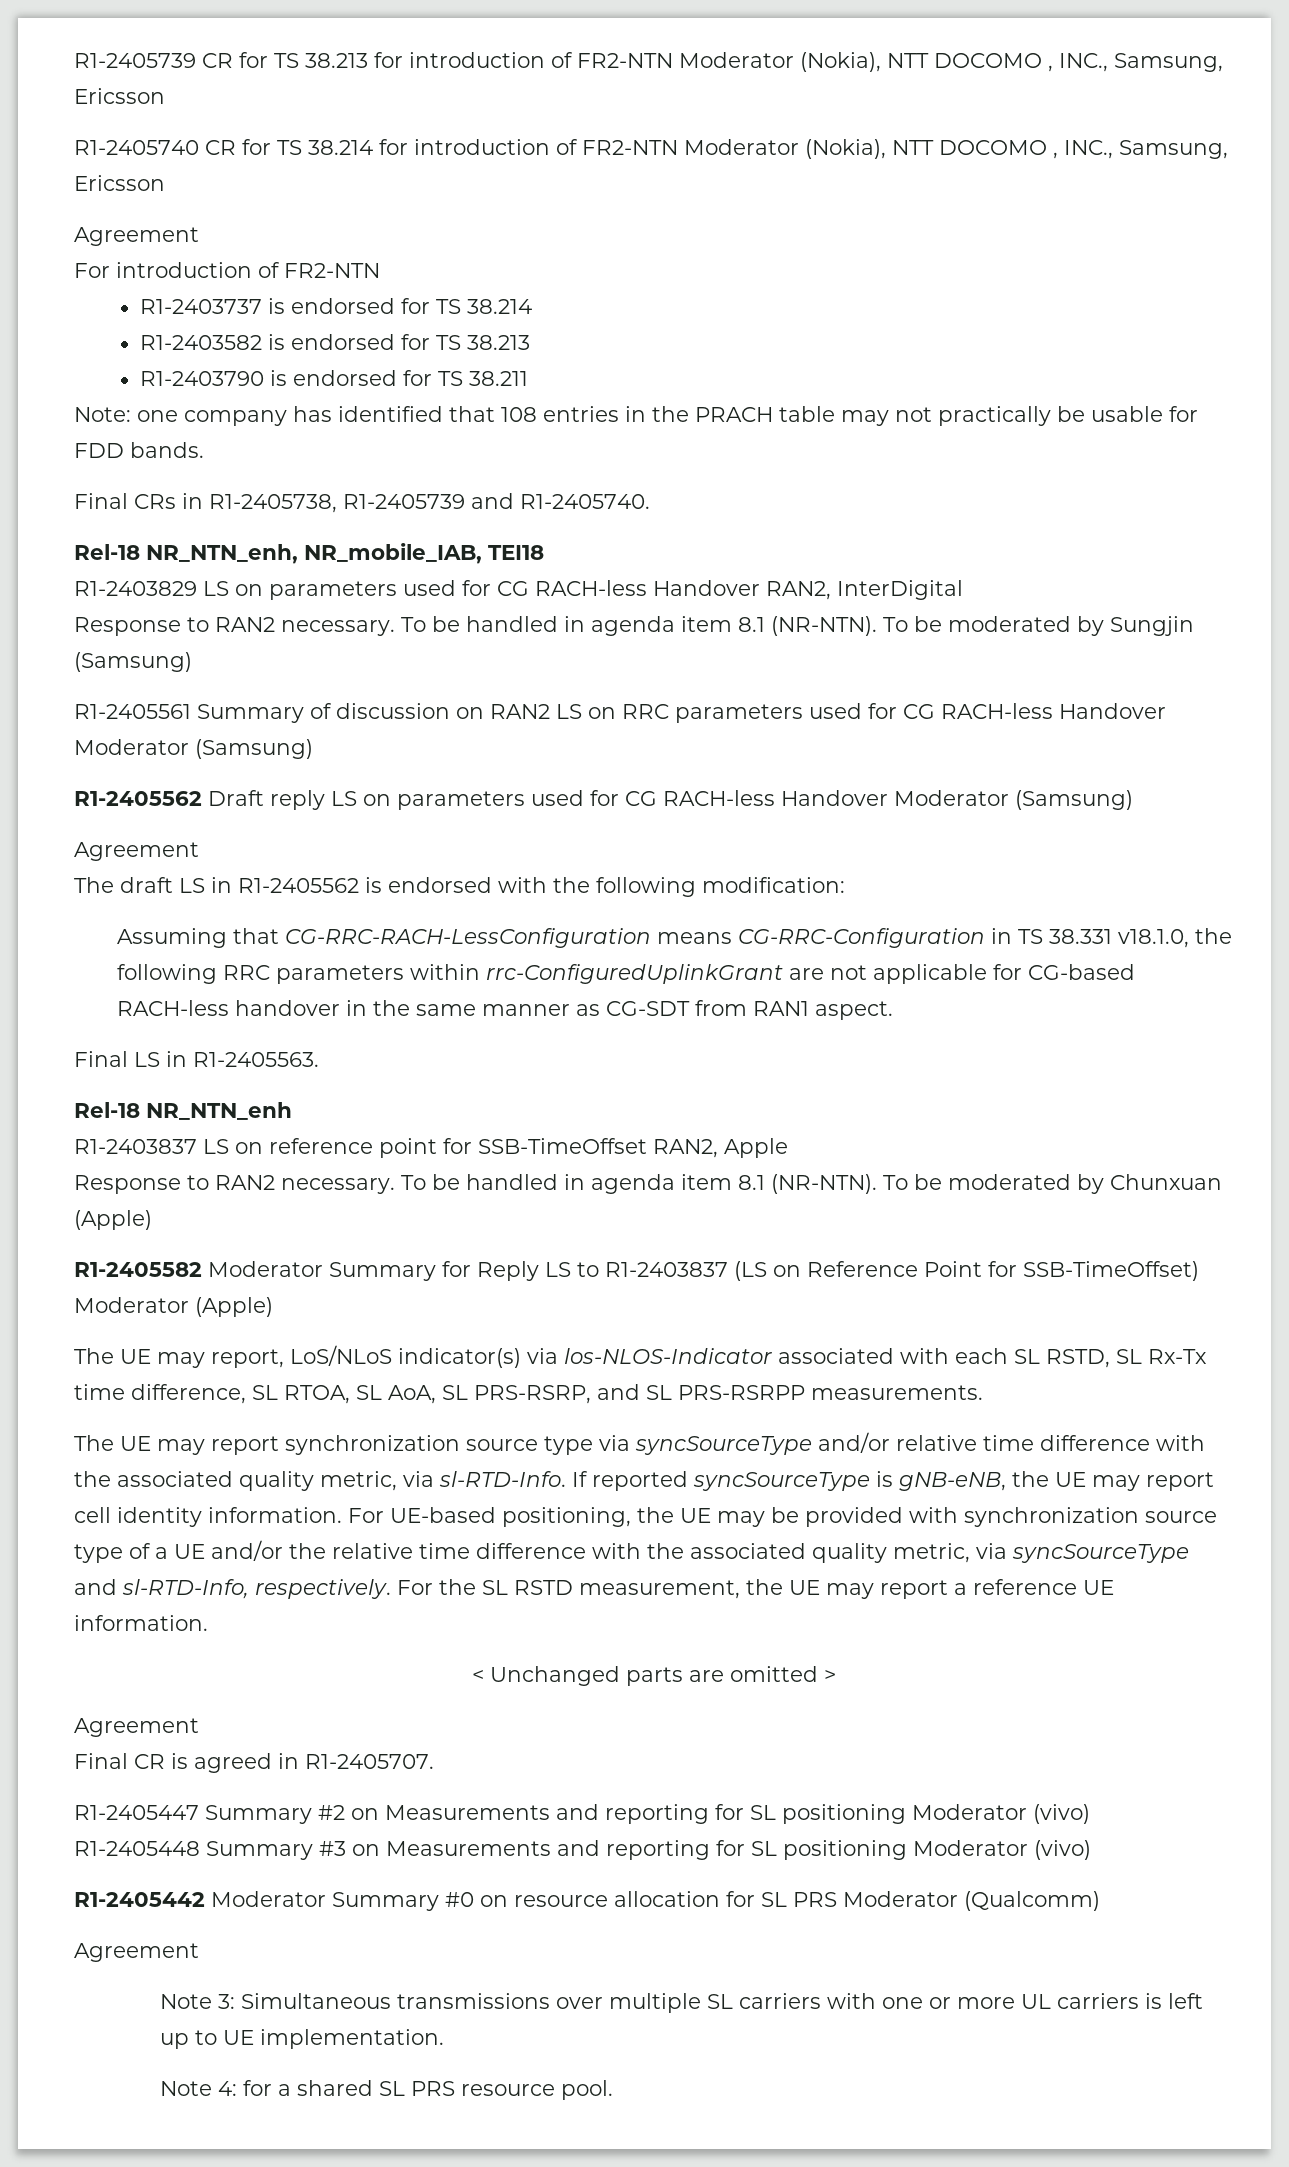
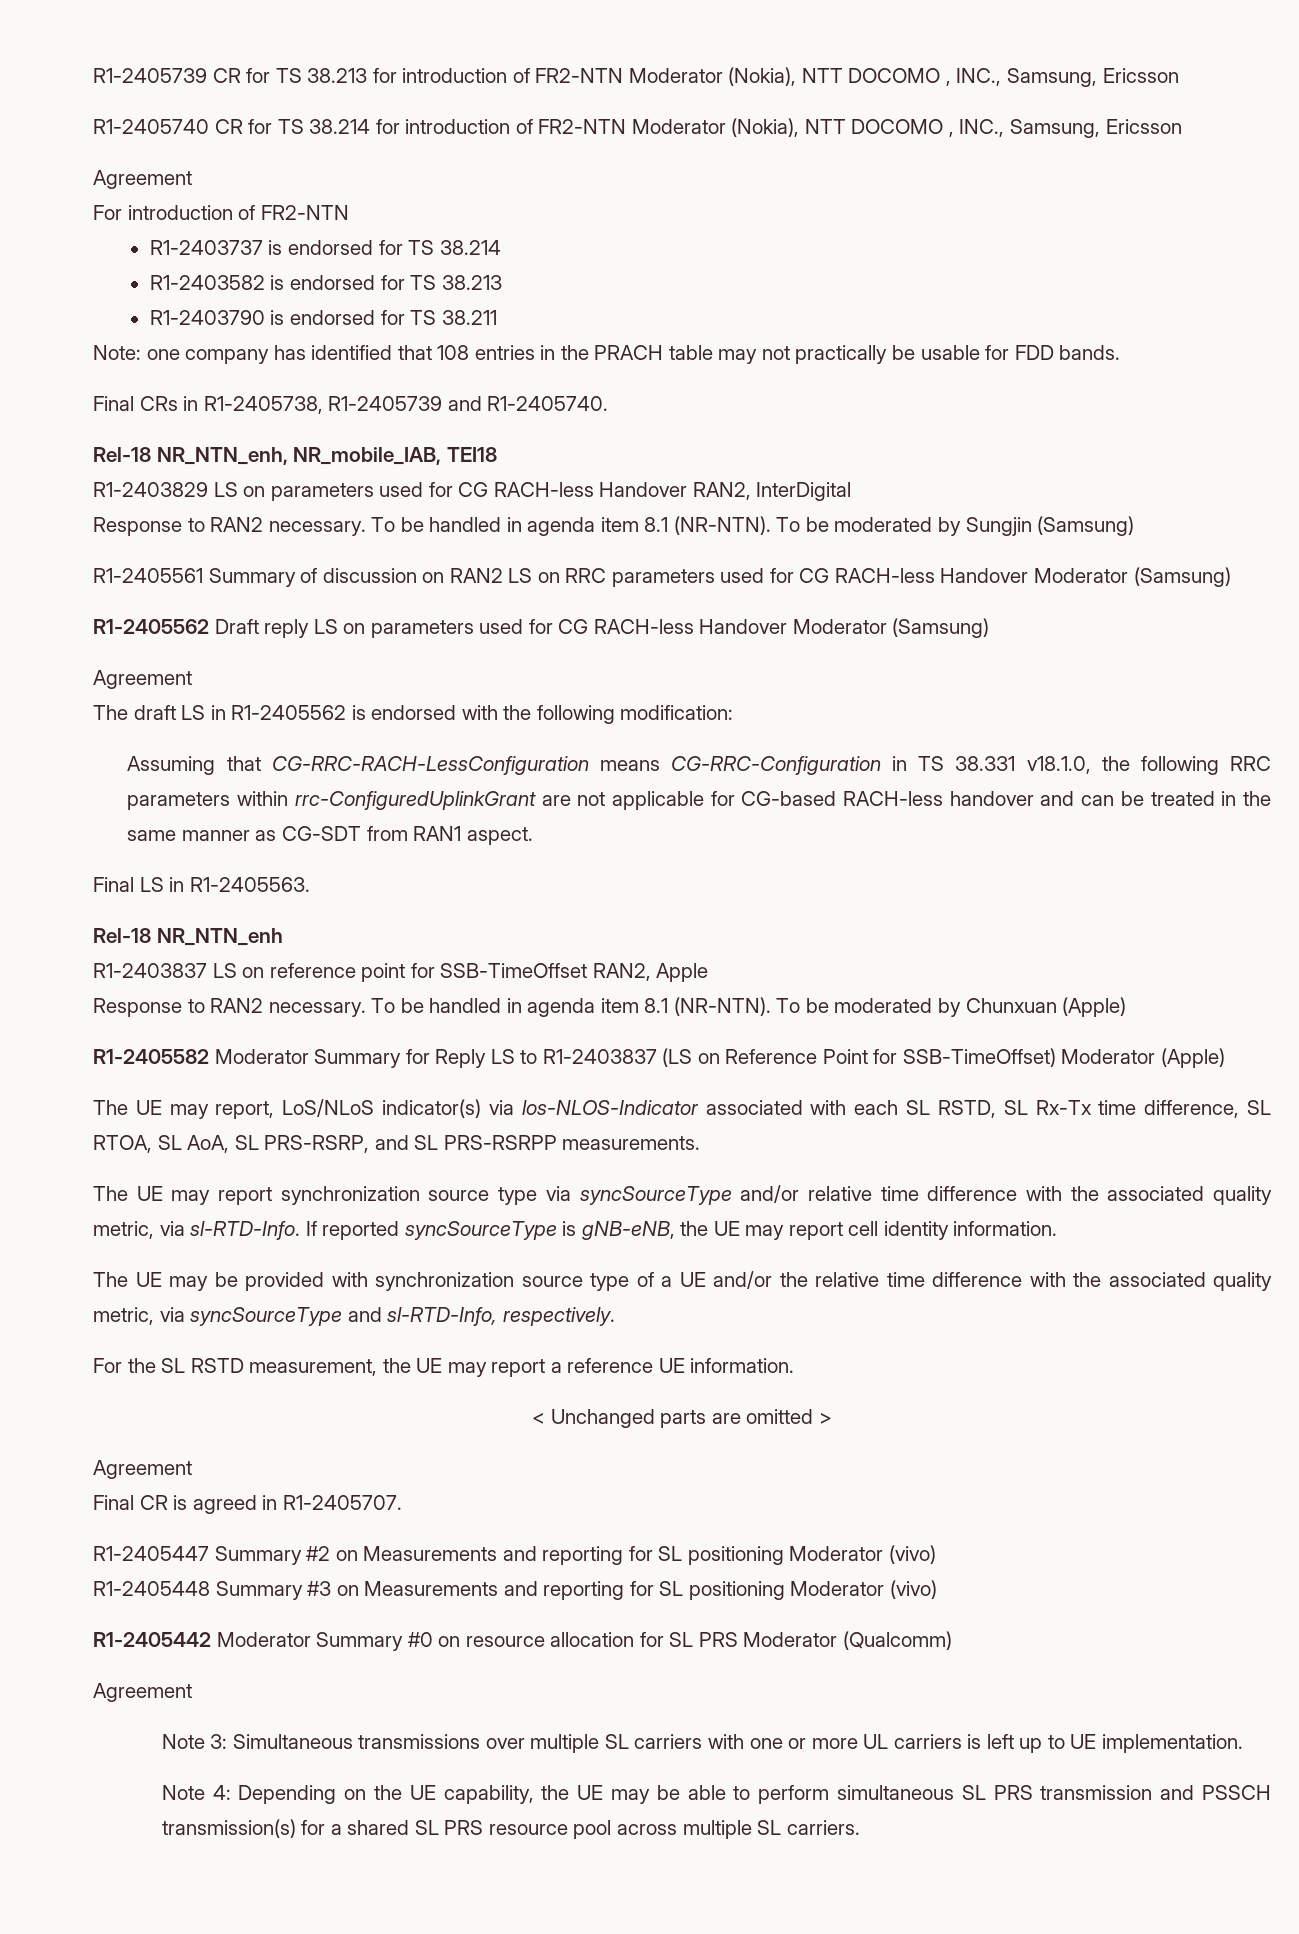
(340, 1008) none -> [1040,791,1215,806] and can be treated
[348,1507,674,1527] For UE-based positioning, the -> [93,1272,128,1287] // The
(391, 1589) none -> (615, 1316) //
(237, 2088) none -> [238,1785,1271,1804] [161,1819,296,1838] Depending on the UE capability, the UE may be able to perform simultaneous SL PRS transmission and PSSCH transmission(s)
[560,2080,613,2100] pool. -> [573,1820,860,1839] pool across multiple SL carriers.

